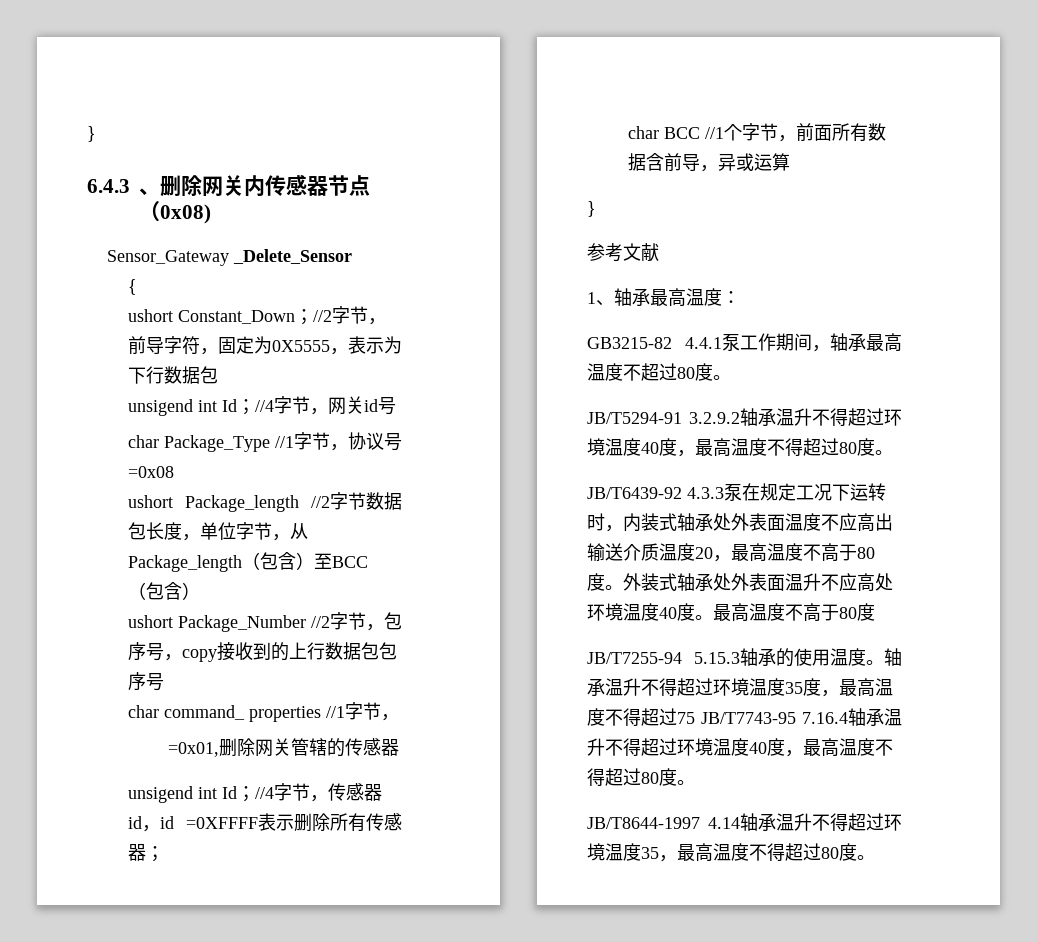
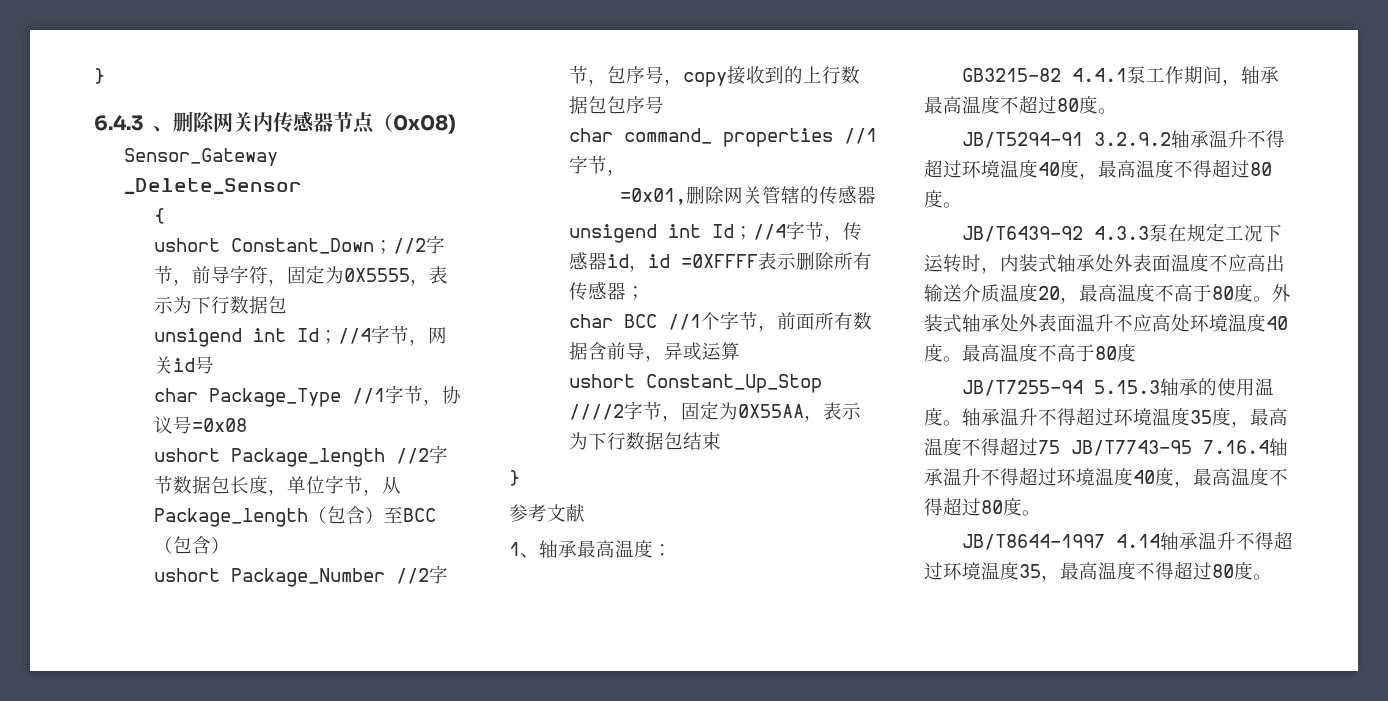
(790, 162) none -> [569,374,823,393] [569,401,862,422] [569,431,722,450] // ushort Constant_Up_Stop ////2字节，固定为0X55AA，表示为下行数据包结束

